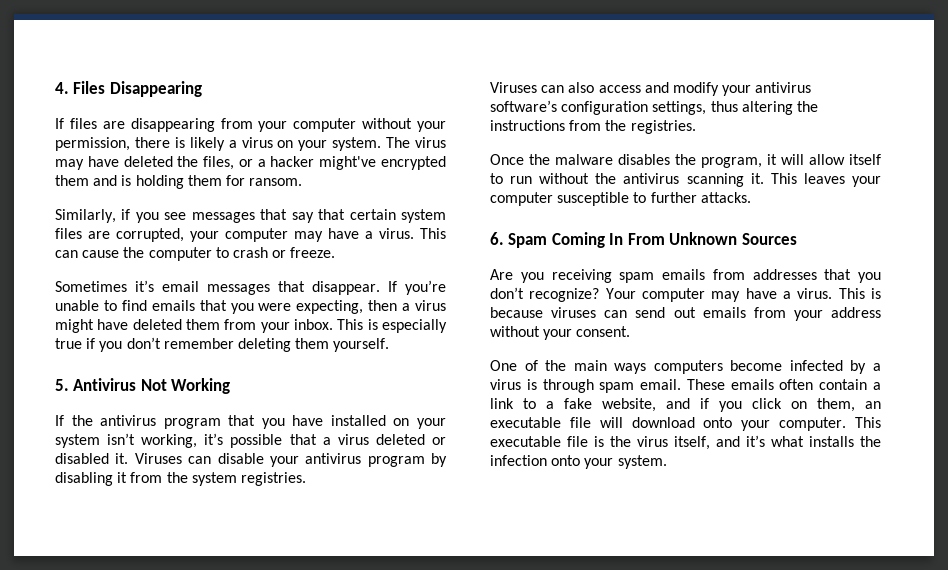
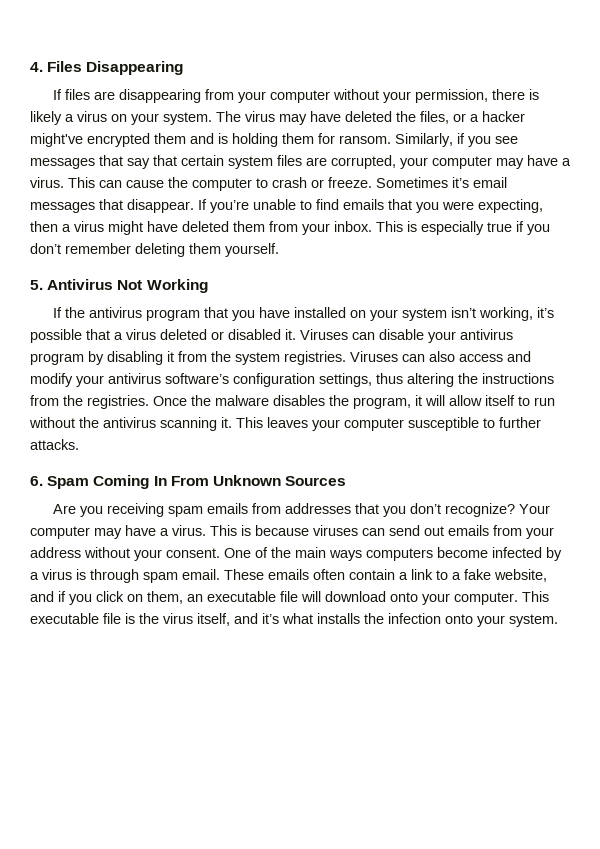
(303, 182) // -> (391, 139) none
(336, 252) // -> (372, 182) none
(306, 479) // -> (346, 358) none
(696, 127) // -> (149, 402) none
(631, 331) // -> (220, 553) none

